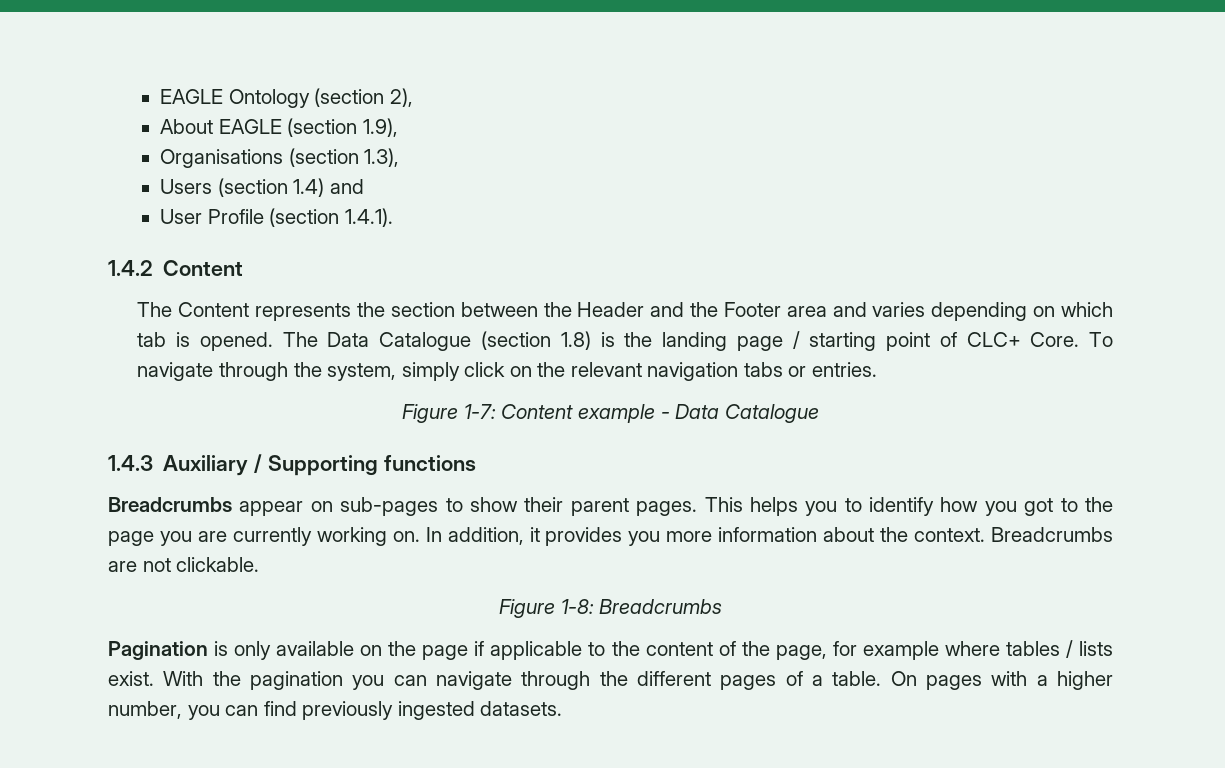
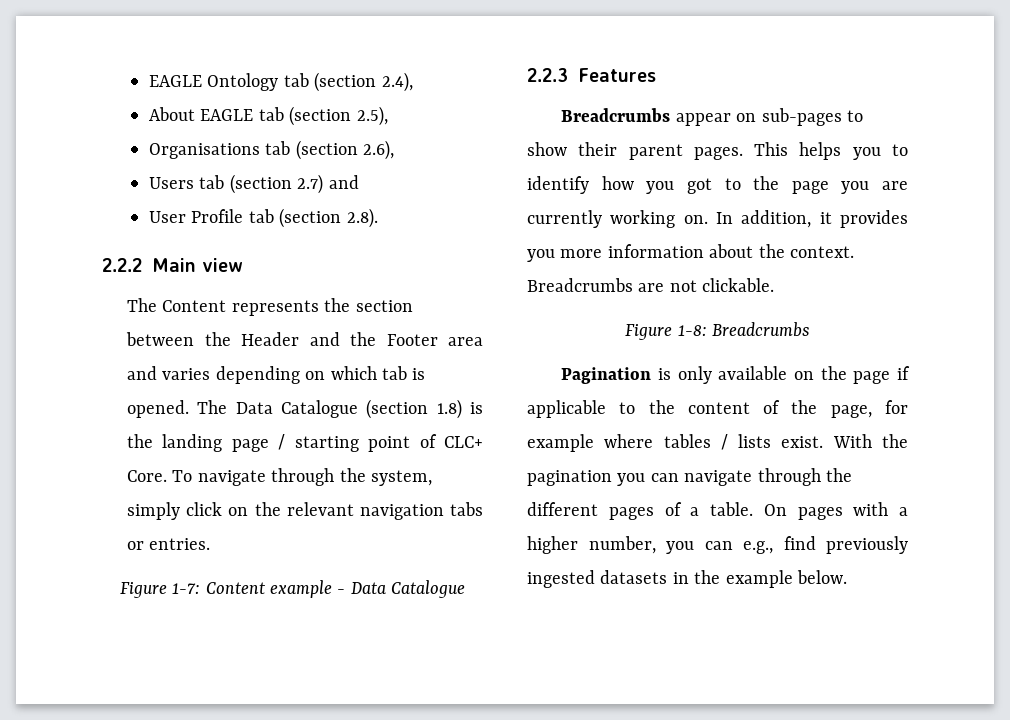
[314,88,413,107] (section 2), -> [283,72,413,92] tab (section 2.4),
[287,118,398,137] [160,148,400,168] [160,178,364,197] [160,208,393,227] [108,260,244,276] (section 1.9), // Organisations (section 1.3), // Users (section 1.4) and // User Profile (section 1.4.1). // 1.4.2 Content -> [258,106,388,126] [149,140,395,160] [149,174,359,194] [149,208,378,228] [102,258,243,272] tab (section 2.5), // Organisations tab (section 2.6), // Users tab (section 2.7) and // User Profile tab (section 2.8). // 2.2.2 Main view
[108,454,476,476] 1.4.3 Auxiliary / Supporting functions -> [527,68,656,82] 2.2.3 Features
(259, 710) none -> [743,541,773,554] e.g.,
[480,701,563,716] datasets. -> [600,570,847,588] datasets in the example below.

